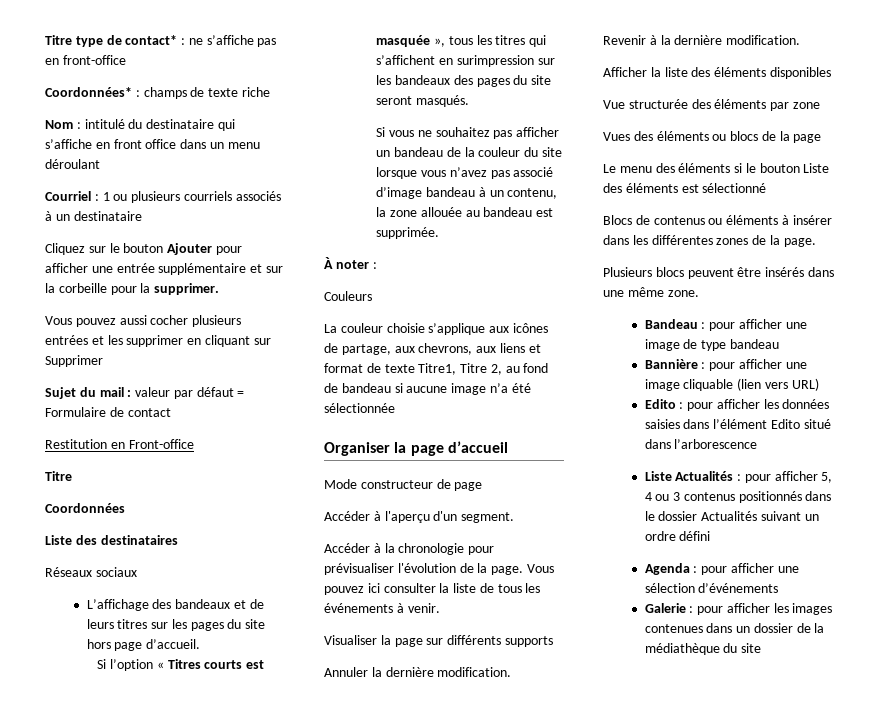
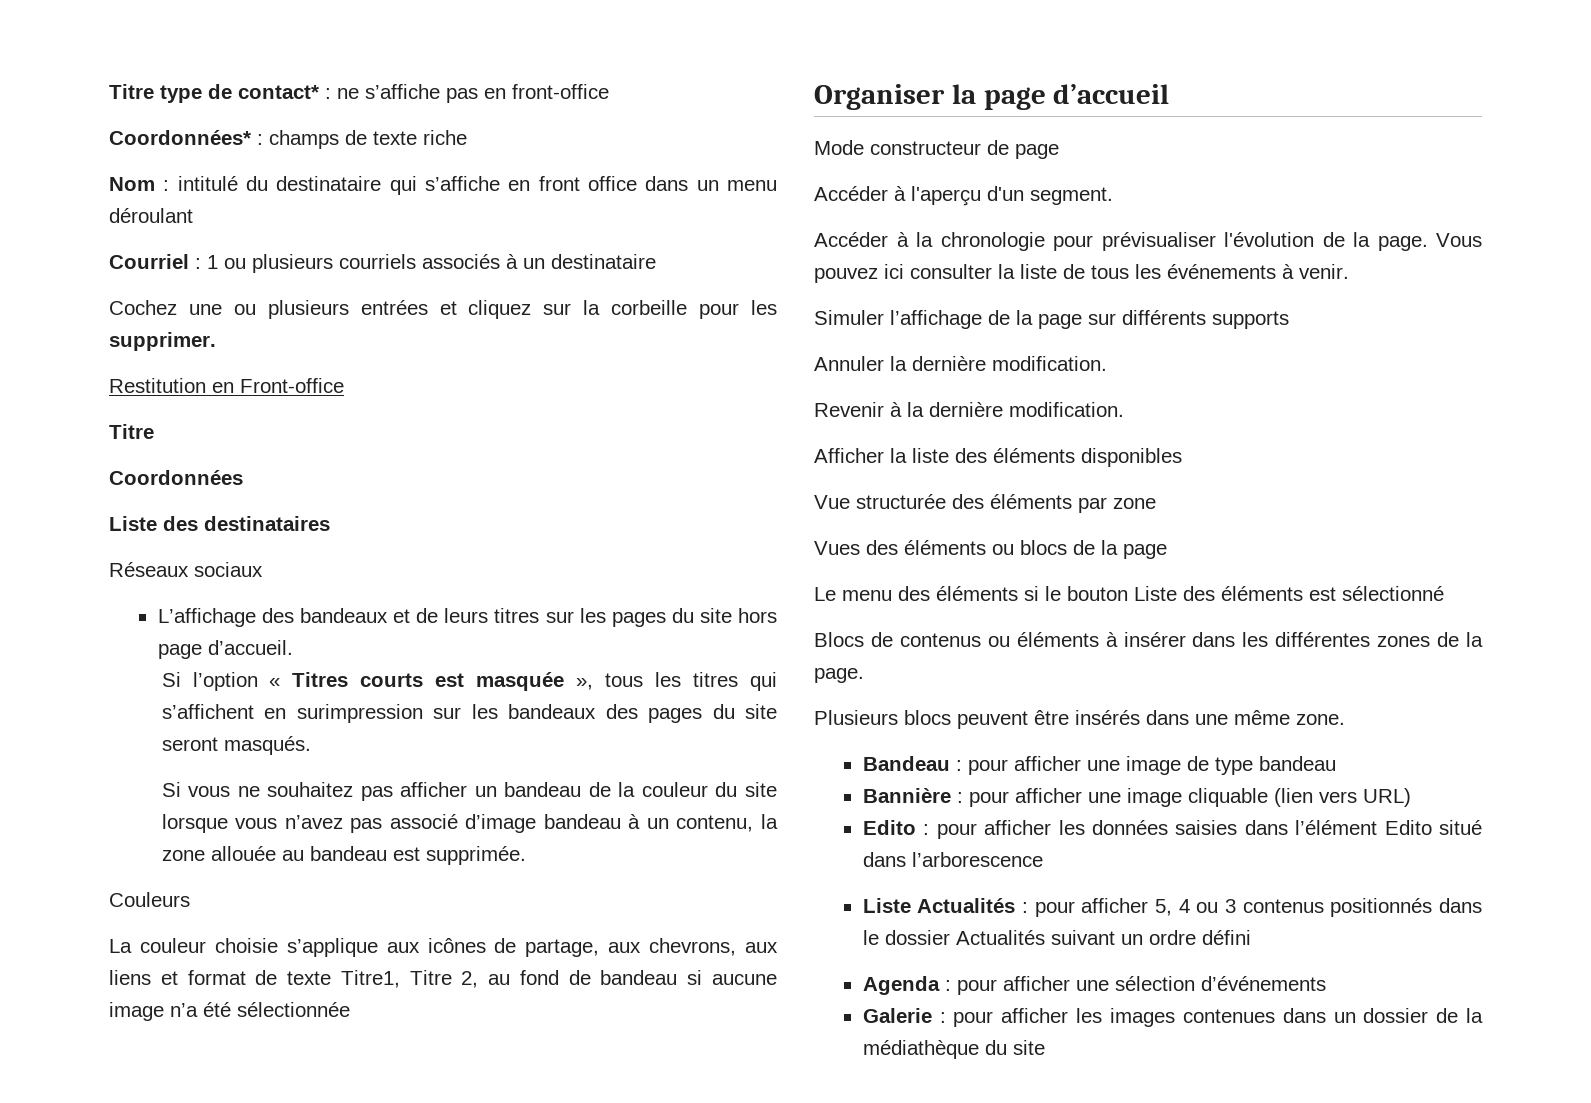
[45,243,242,255] [45,263,263,275] Cliquez sur le bouton Ajouter pour afficher une entrée supplémentaire et -> [109,300,532,319] Cochez une ou plusieurs entrées et cliquez
[140,283,151,293] la -> [751,300,777,315] les
[45,315,242,327] [45,335,271,347] [45,355,103,367] [45,387,245,399] [45,407,171,417] // Vous pouvez aussi cocher plusieurs entrées et les supprimer en cliquant sur Supprimer // Sujet du mail : valeur par défaut = Formulaire de contact -> (216, 341) none
[324,257,377,269] // À noter : -> (526, 855) none
[324,635,377,645] Visualiser -> [814,310,1010,329] Simuler l’affichage de

